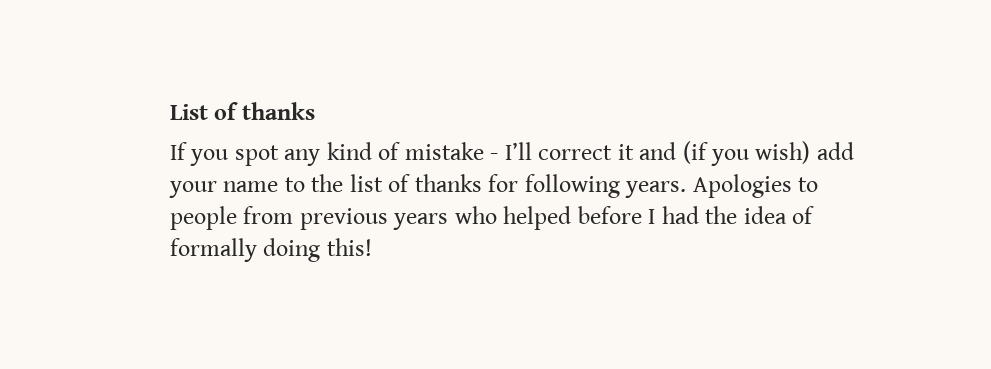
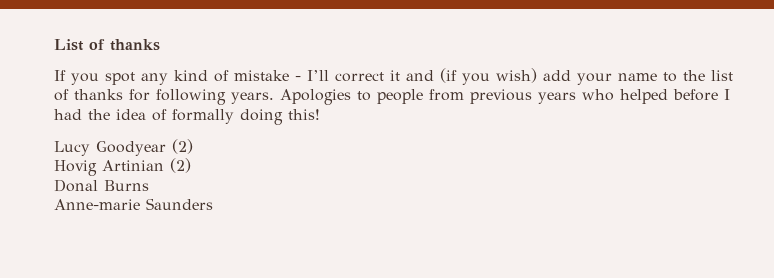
(372, 247) none -> [53,139,193,156] [53,158,191,176] [53,179,149,192] [53,198,213,210] // Lucy Goodyear (2) // Hovig Artinian (2) // Donal Burns // Anne-marie Saunders

